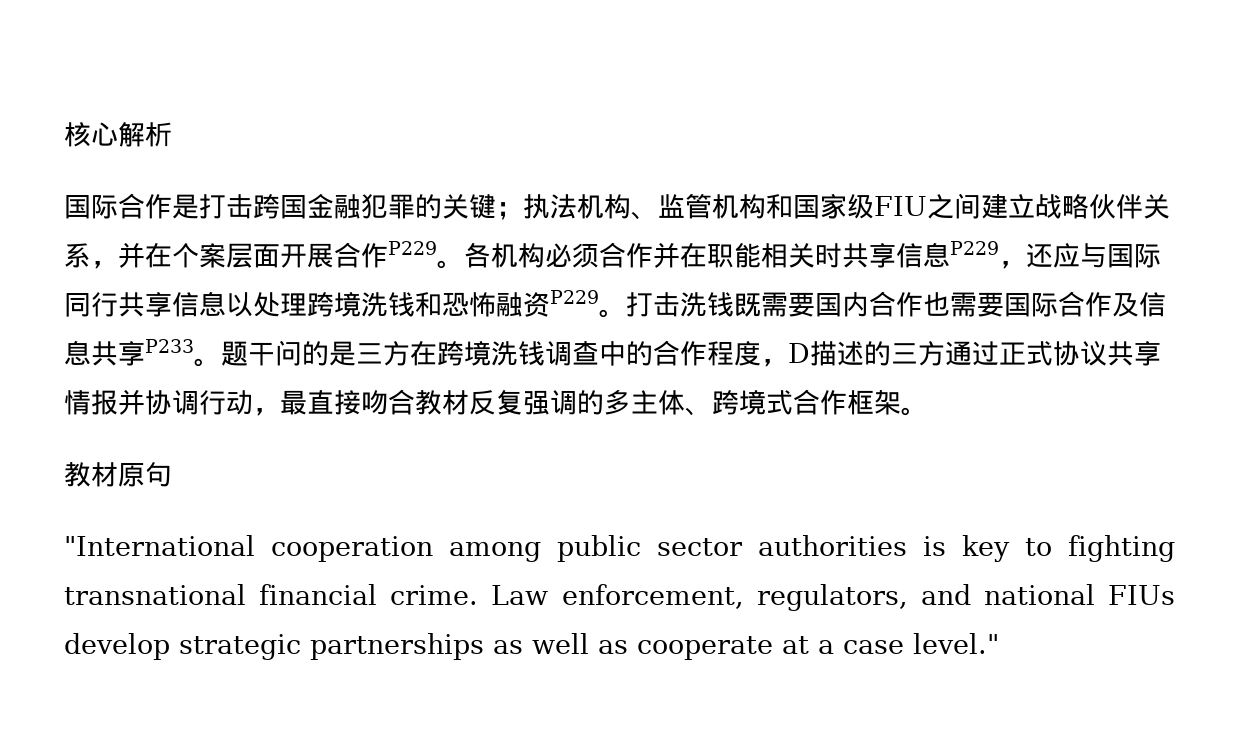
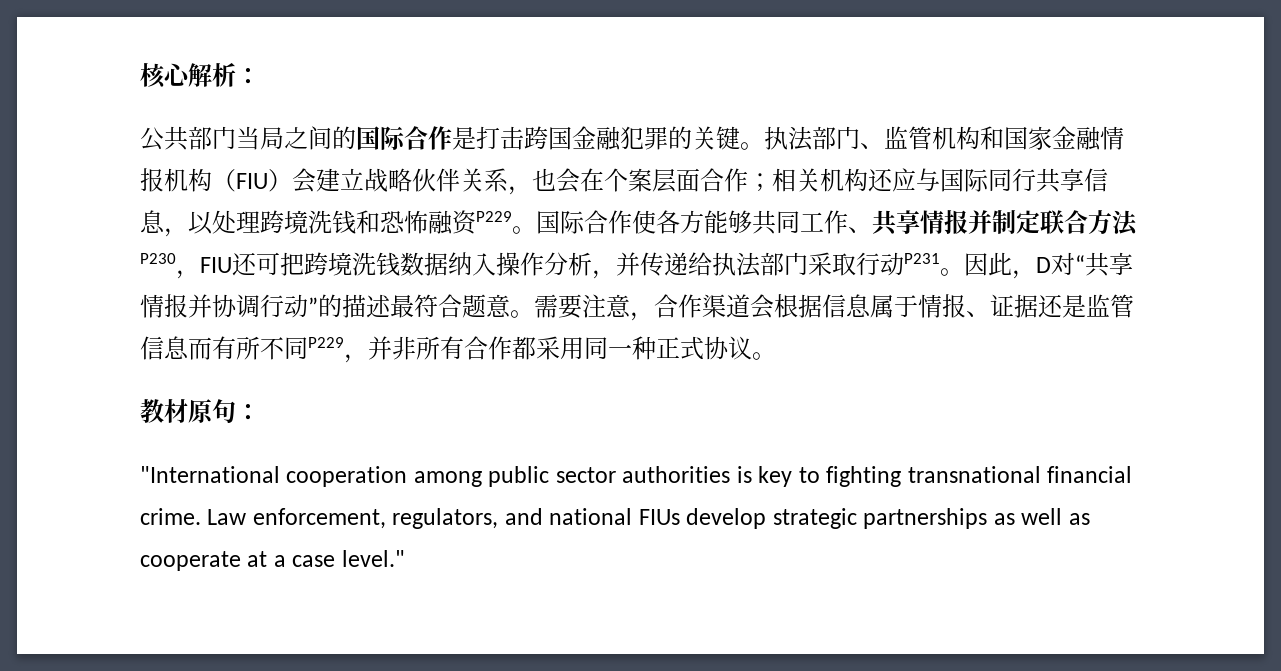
(172, 134) // -> [236,68,260,84] [140,126,356,151] ： // 公共部门当局之间的
[496,194,631,220] ；执法机构 -> [740,126,860,151] 。执法部门
[847,193,981,219] 级FIU之间 -> [1052,126,1124,151] [140,168,316,193] 金融情报机构（FIU）会
[118,242,145,268] 并 -> [532,168,580,193] 也会
[280,241,437,268] [437,241,999,269] [999,260,1026,269] 开展合作P229。各机构必须合作并在职能相关时共享信息P229， -> [700,168,868,192] 合作；相关机构
(226, 303) none -> [164,228,188,237] ，
[626,291,1166,317] [64,339,194,366] [194,340,1107,367] 打击洗钱既需要国内合作也需要国际合作及信息共享P233。题干问的是三方在跨境洗钱调查中的合作程度，D描述的三方通过正式协议 -> [536,210,1138,236] [140,253,176,264] [176,252,940,279] [940,252,1085,279] 国际合作使各方能够共同工作、共享情报并制定联合方法P230，FIU还可把跨境洗钱数据纳入操作分析，并传递给执法部门采取行动P231。因此，D对“
[253,389,901,416] ，最直接吻合教材反复强调的多主体、跨境式合作框架 -> [308,294,1134,321] [140,336,344,360] [344,336,752,363] ”的描述最符合题意。需要注意，合作渠道会根据信息属于情报、证据还是监管信息而有所不同P229，并非所有合作都采用同一种正式协议
(172, 474) none -> [236,404,260,420] ：

